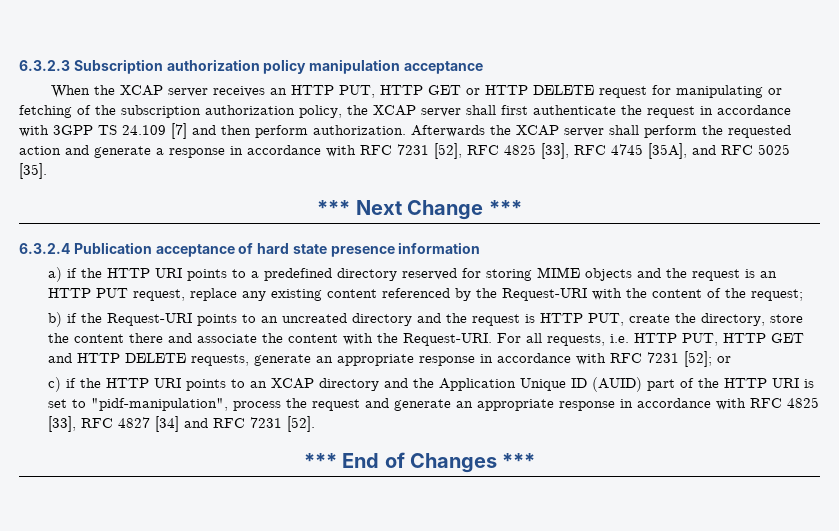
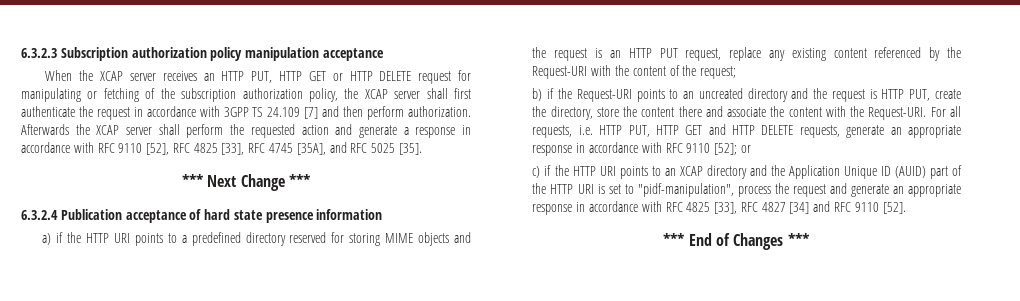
[397,144,429,155] 7231 -> [118,143,143,153] 9110
[646,352,679,363] 7231 -> [686,143,711,153] 9110
[249,417,282,428] 7231 -> [854,202,879,212] 9110

